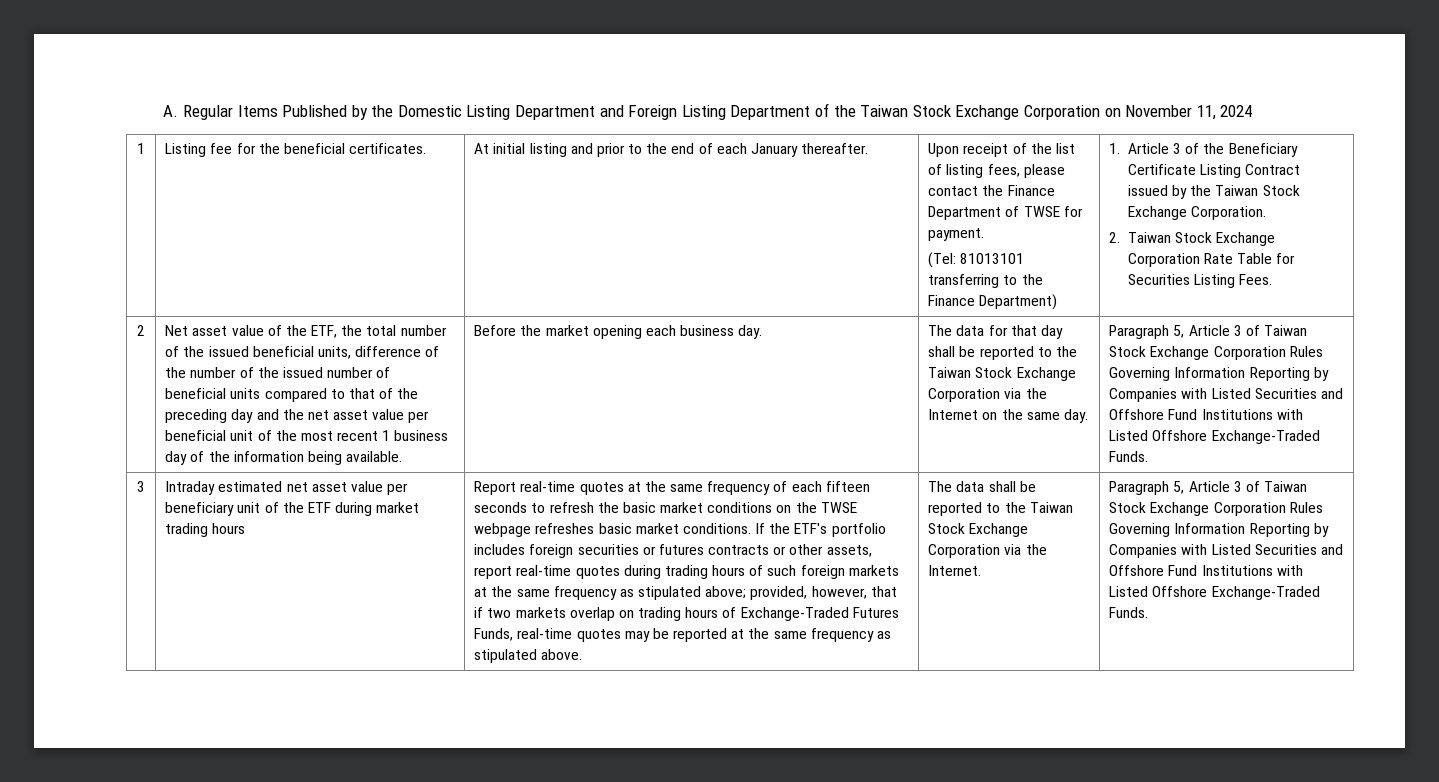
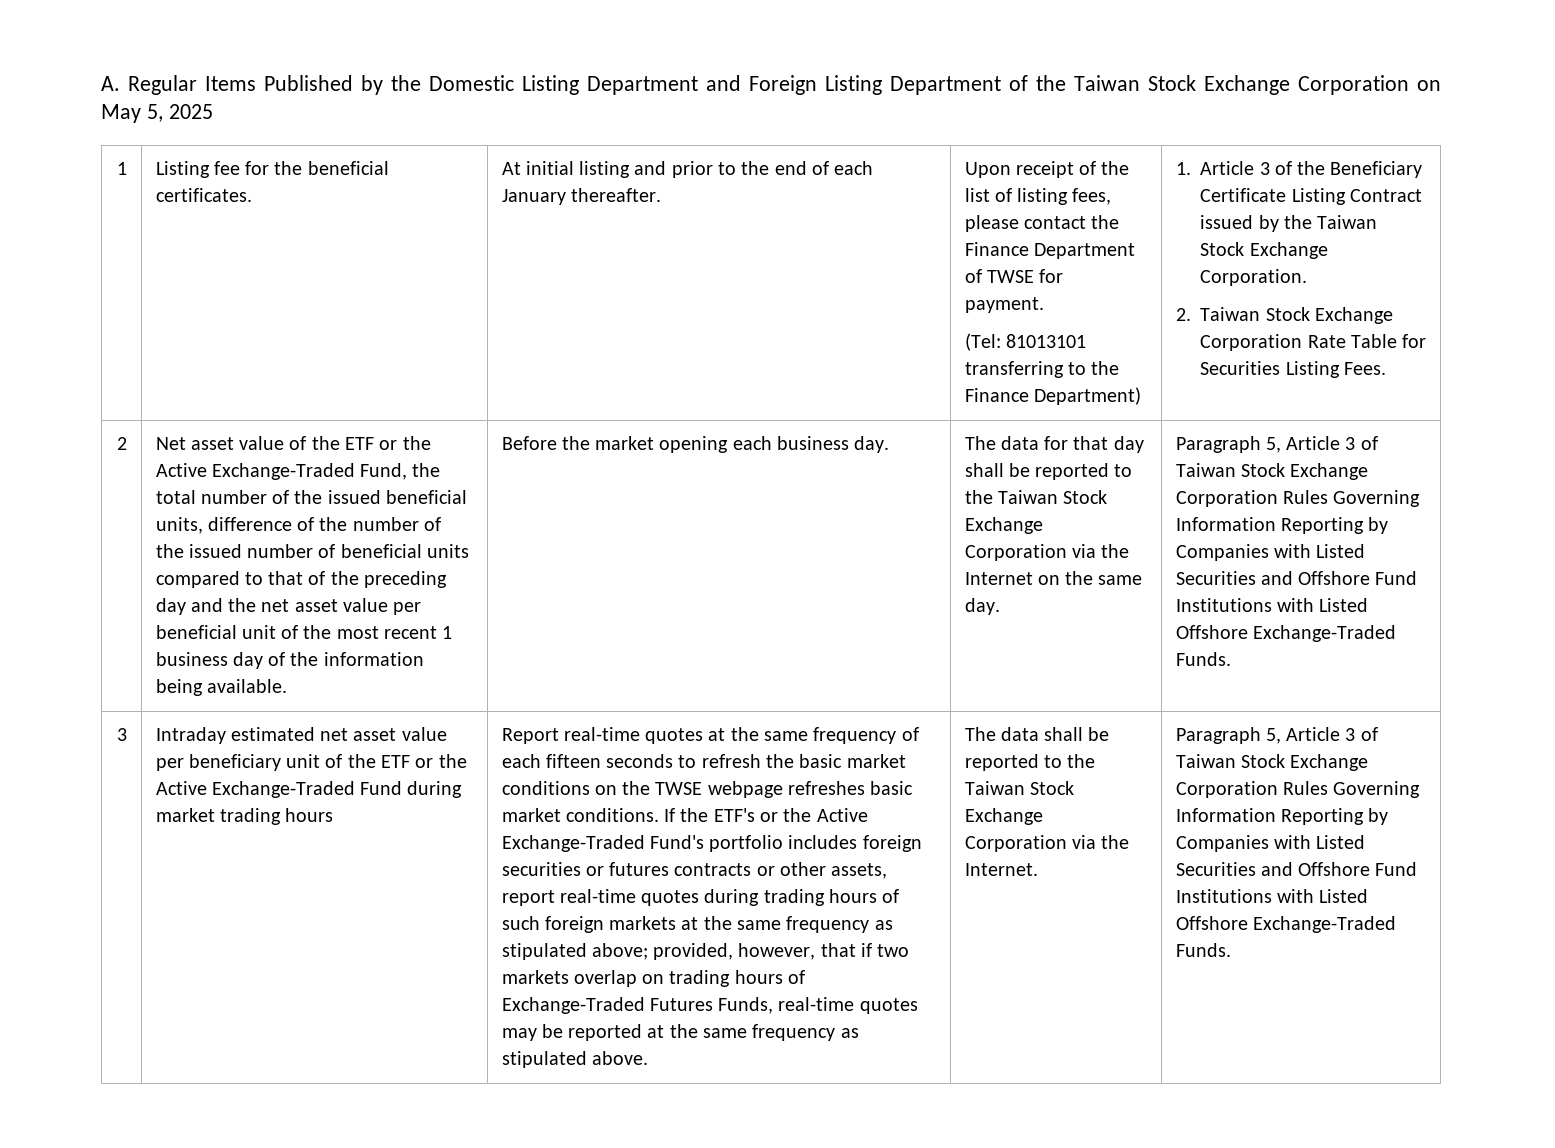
[1125,105,1253,120] November 11, 2024 -> [101,104,213,123] May 5, 2025
[311,325,338,338] ETF, -> [344,436,431,450] [155,463,408,480] ETF or the Active Exchange-Traded Fund,
(331, 507) none -> [415,754,467,768] [155,781,403,798] or the Active Exchange-Traded Fund
(828, 528) none -> [759,808,868,822] [501,835,704,852] or the Active Exchange-Traded Fund's

